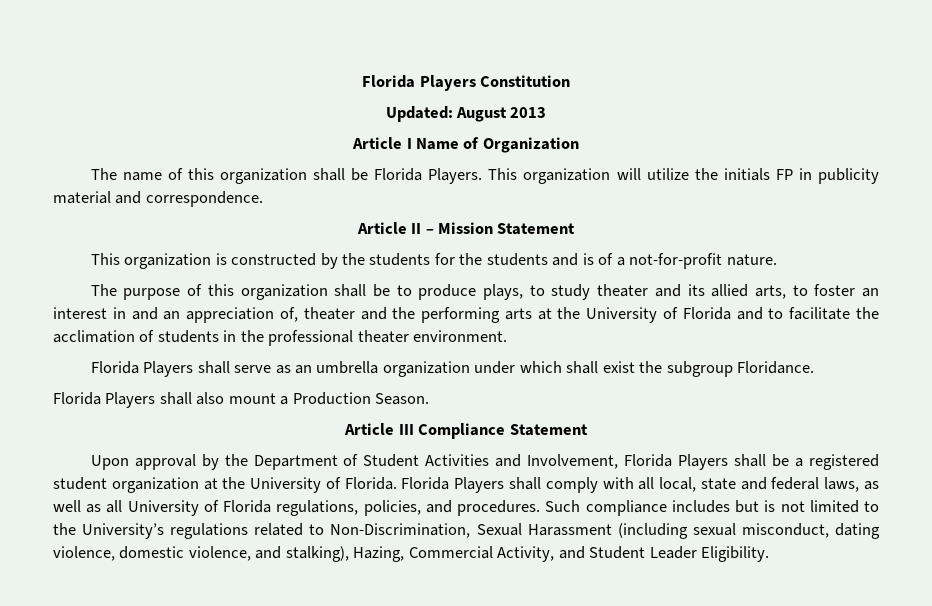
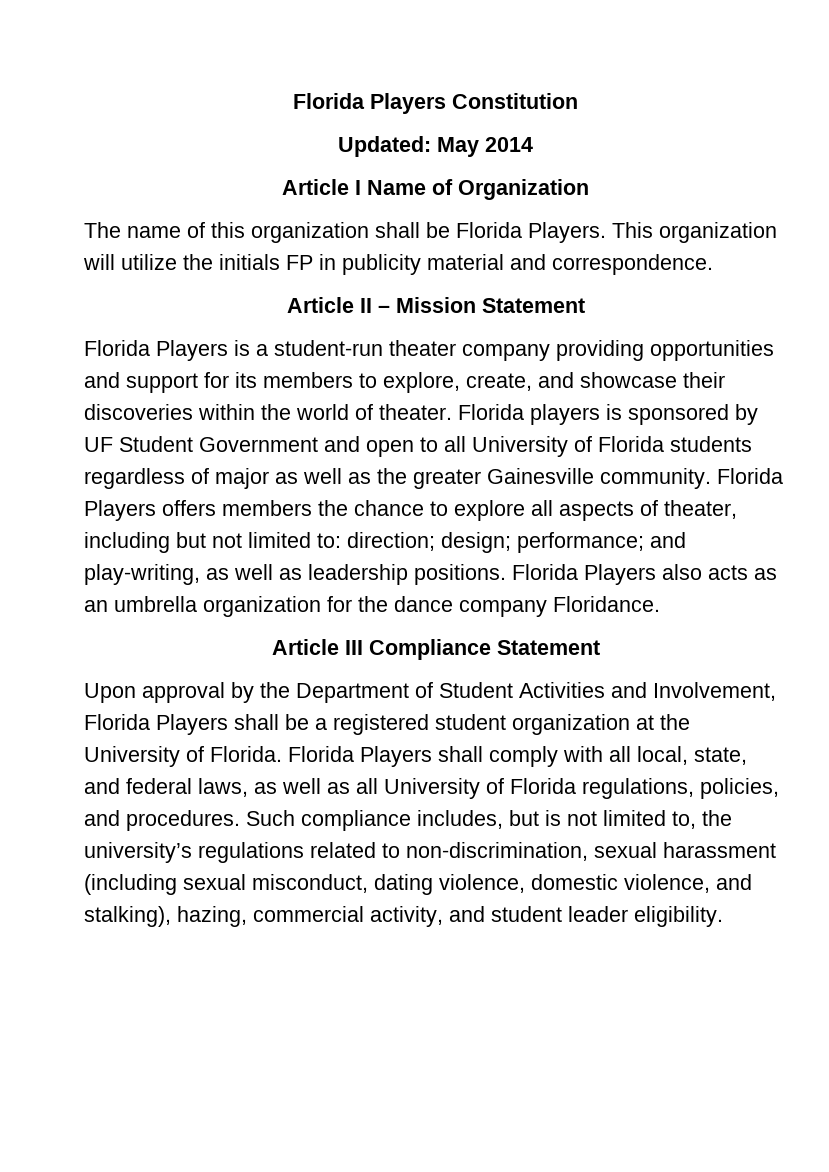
[456,107,547,122] August 2013 -> [437,137,533,157] May 2014
[90,253,777,269] [90,284,879,300] [53,307,879,323] [53,330,508,346] [90,361,815,377] [53,392,430,408] This organization is constructed by the students for the students and is of a not-for-profit nature. // The purpose of this organization shall be to produce plays, to study theater and its allied arts, to foster an interest in and an appreciation of, theater and the performing arts at the University of Florida and to facilitate the acclimation of students in the professional theater environment. // Florida Players shall serve as an umbrella organization under which shall exist the subgroup Floridance. // Florida Players shall also mount a Production Season. -> [84,340,774,361] [84,372,725,393] [84,404,758,425] [84,436,752,457] [84,468,783,489] [84,500,737,521] [84,532,686,553] [84,564,777,585] [84,596,660,617] Florida Players is a student-run theater company providing opportunities and support for its members to explore, create, and showcase their discoveries within the world of theater. Florida players is sponsored by UF Student Government and open to all University of Florida students regardless of major as well as the greater Gainesville community. Florida Players offers members the chance to explore all aspects of theater, including but not limited to: direction; design; performance; and play-writing, as well as leadership positions. Florida Players also acts as an umbrella organization for the dance company Floridance.
[700,478,736,490] state -> [694,747,747,765] state,
[671,500,730,513] includes -> [417,810,503,829] includes,
[864,501,880,512] [53,523,612,539] to the University’s regulations related to Non-Discrimination, Sexual Harassment -> [672,810,732,829] [84,842,776,863] to, the university’s regulations related to non-discrimination, sexual harassment
[353,546,770,562] Hazing, Commercial Activity, and Student Leader Eligibility. -> [177,906,723,927] hazing, commercial activity, and student leader eligibility.

